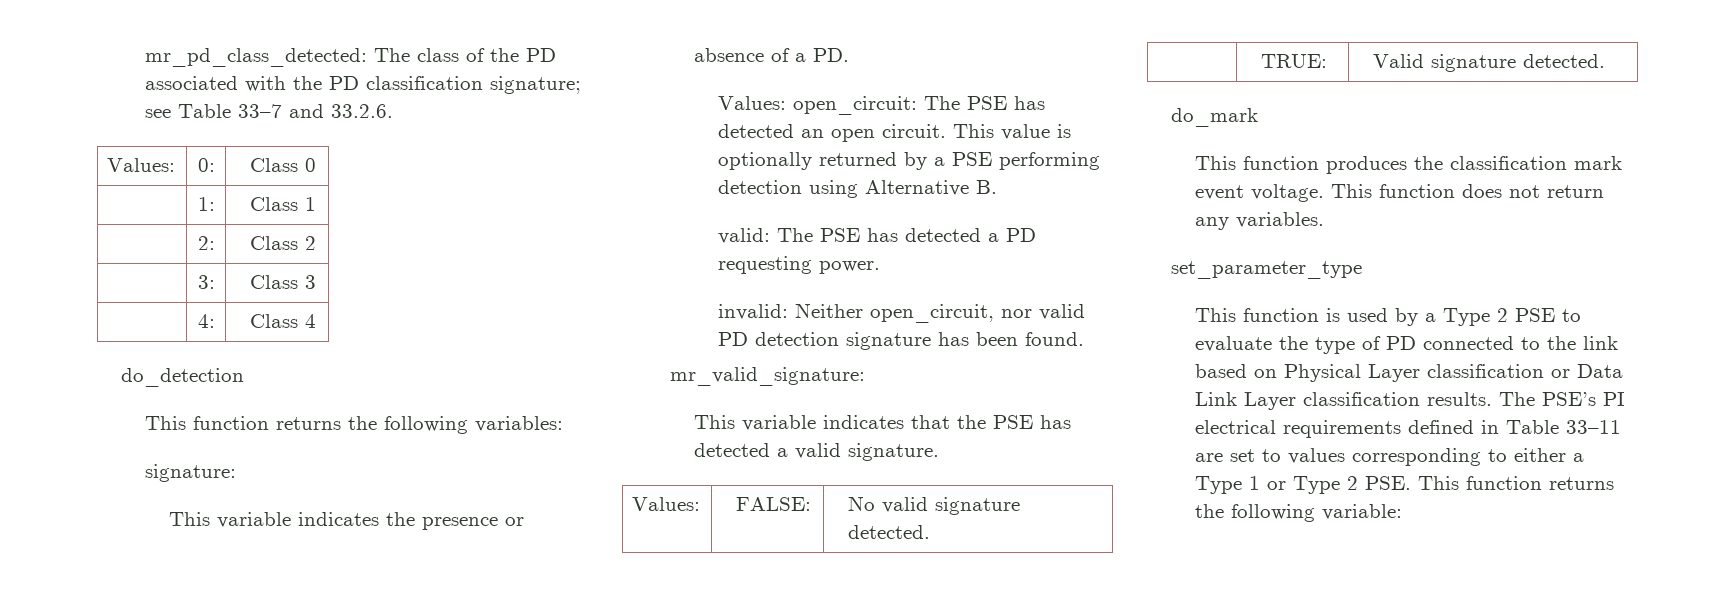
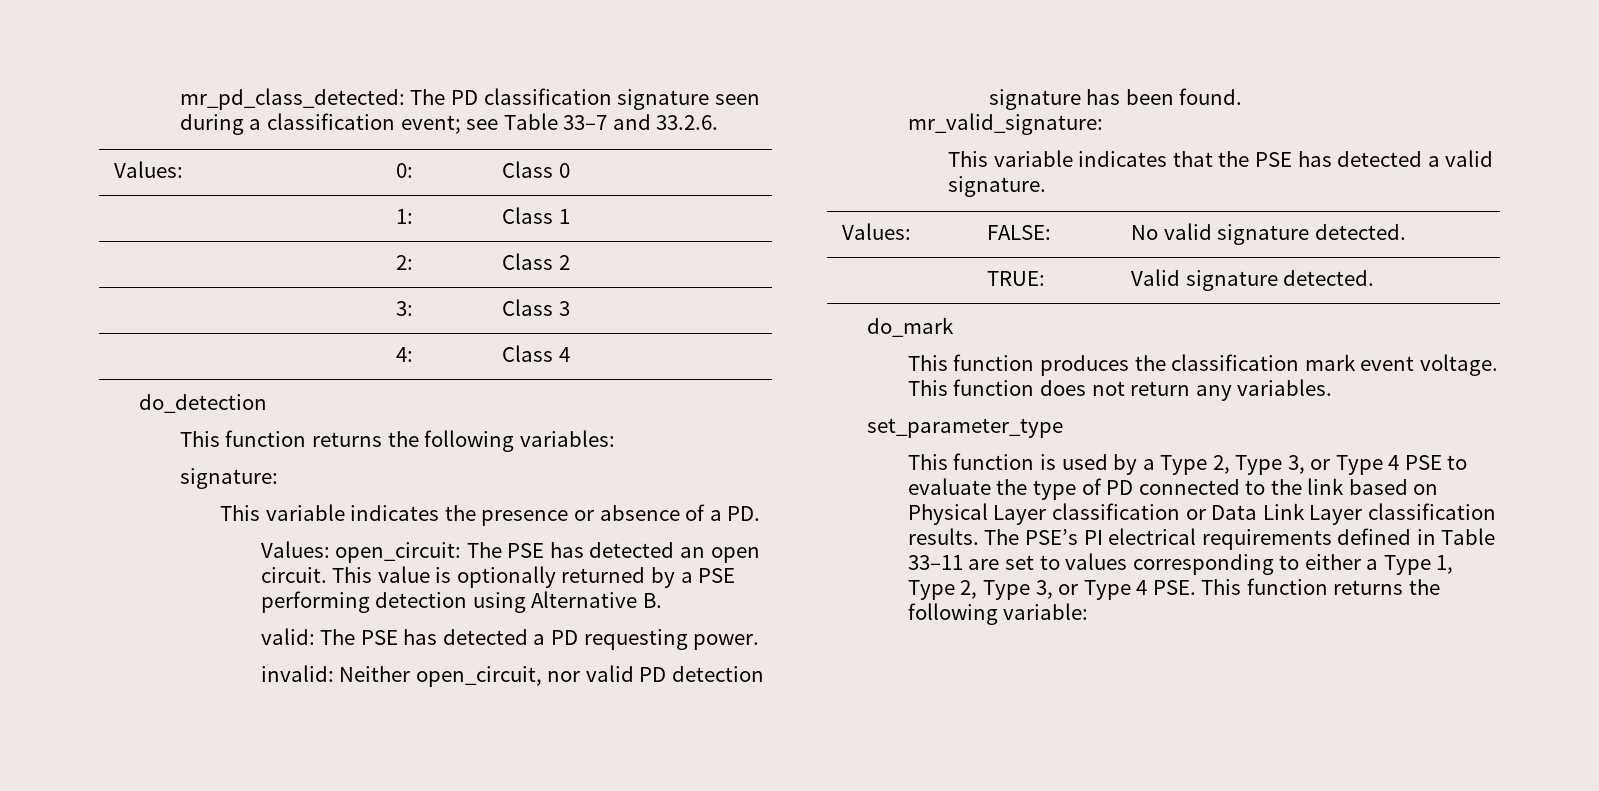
[417,48,557,62] [145,76,582,94] class of the PD associated with the PD classification signature; -> [450,88,760,110] [179,113,461,135] PD classification signature seen during a classification event;
[1497,308,1509,322] 2 -> [1212,455,1400,475] 2, Type 3, or Type 4
[1249,476,1359,494] 1 or Type 2 -> [1436,555,1454,574] [907,580,1148,600] 1, Type 2, Type 3, or Type 4

